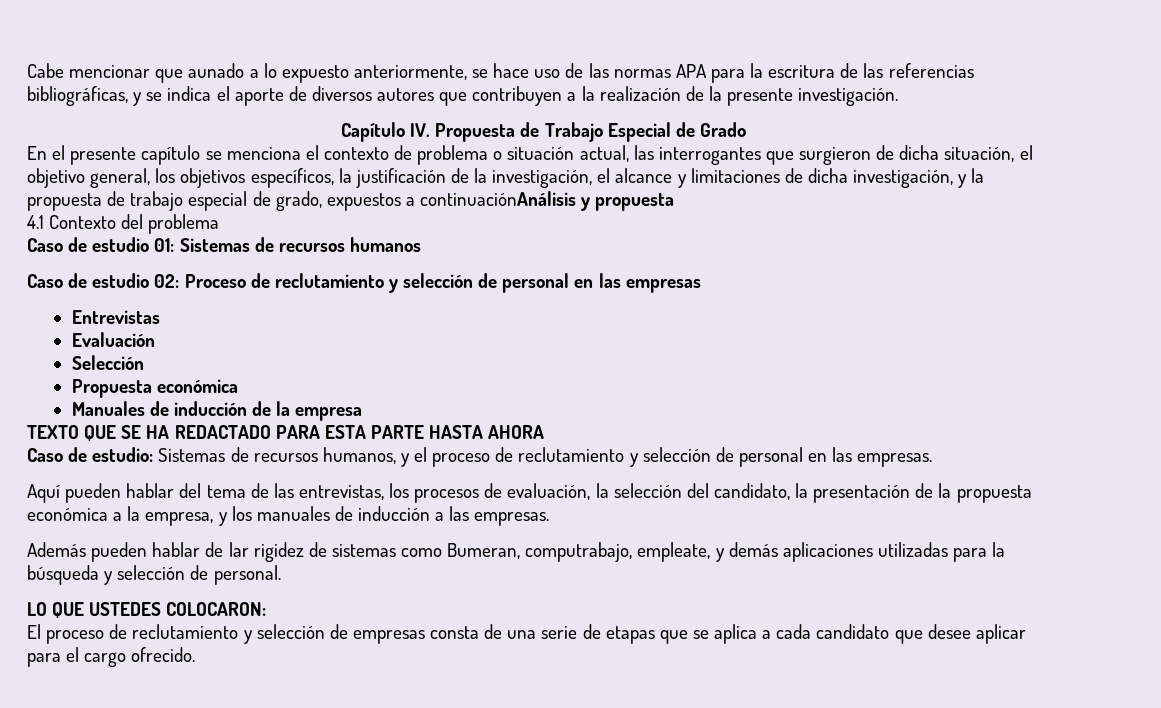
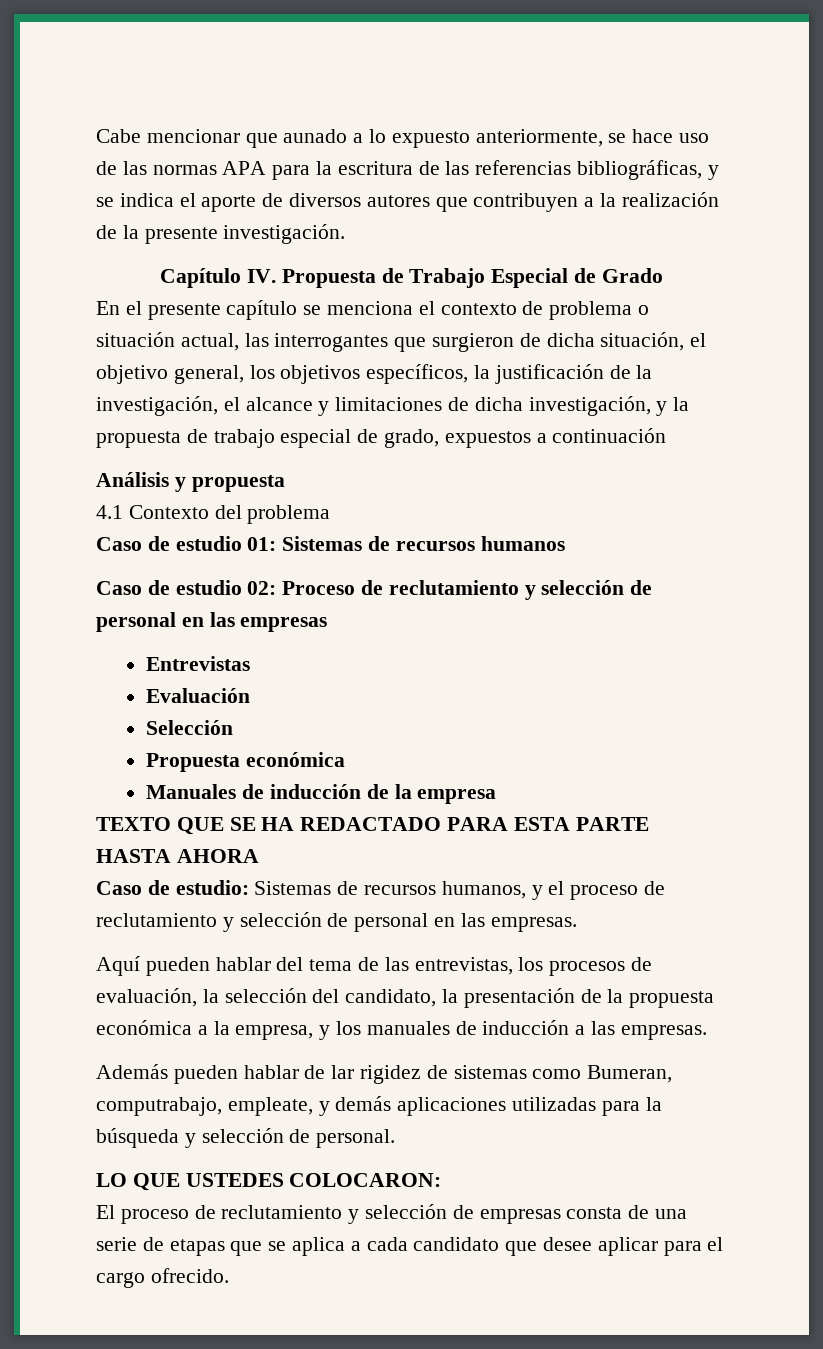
[420,191,577,206] continuaciónAnálisis -> [552,428,667,443] [96,472,169,487] continuación // Análisis

